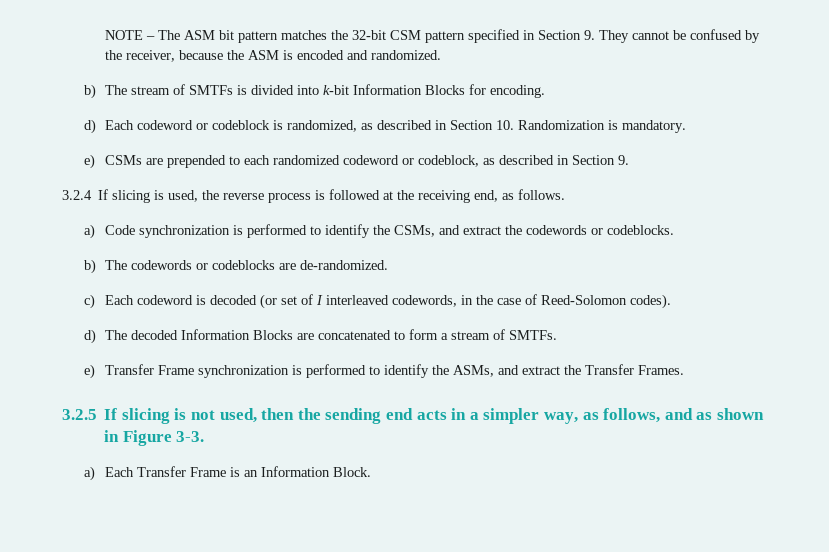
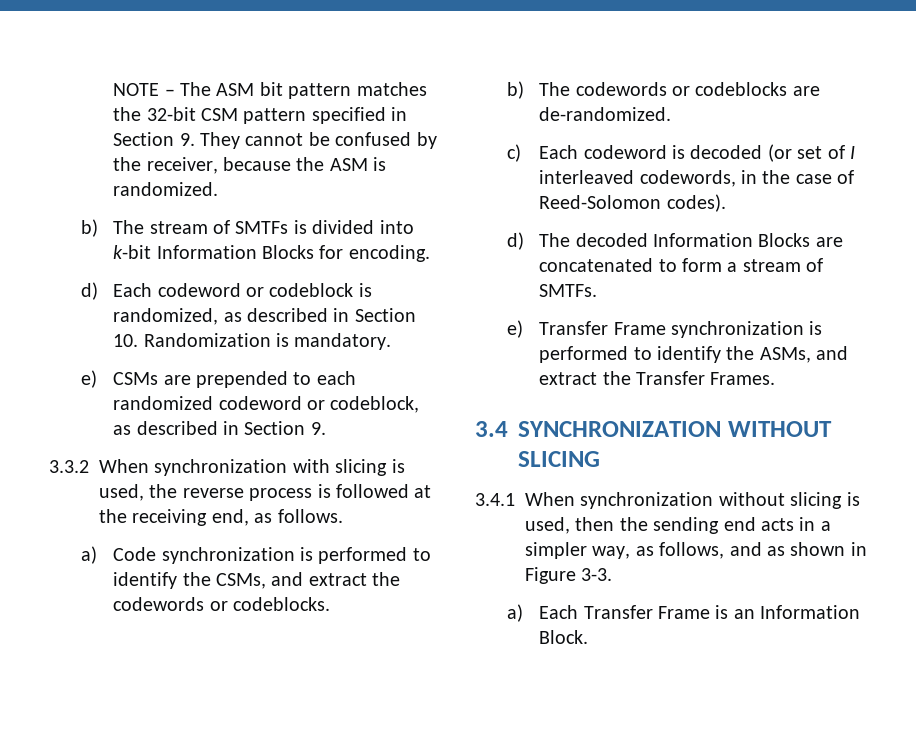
[297,50,369,60] encoded and -> (387, 164) none
[62,189,109,200] 3.2.4 If -> [49,459,330,476] 3.3.2 When synchronization with
[62,408,216,424] 3.2.5 If slicing is not -> [475,421,832,437] [518,451,600,467] [475,492,860,509] 3.4 SYNCHRONIZATION WITHOUT SLICING // 3.4.1 When synchronization without slicing is

